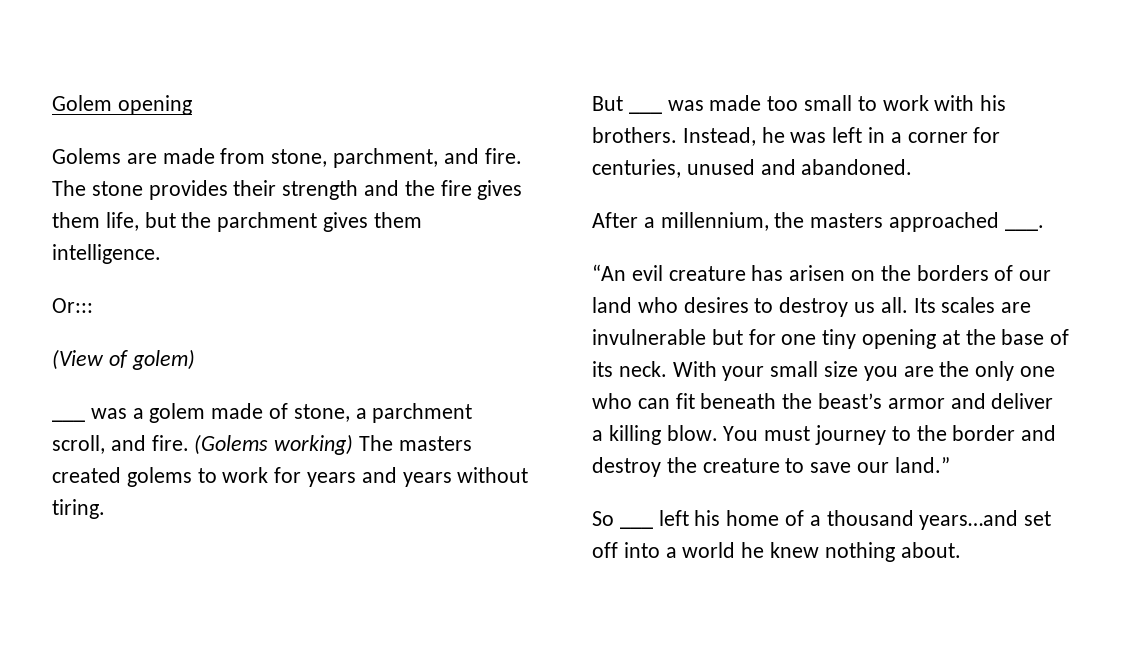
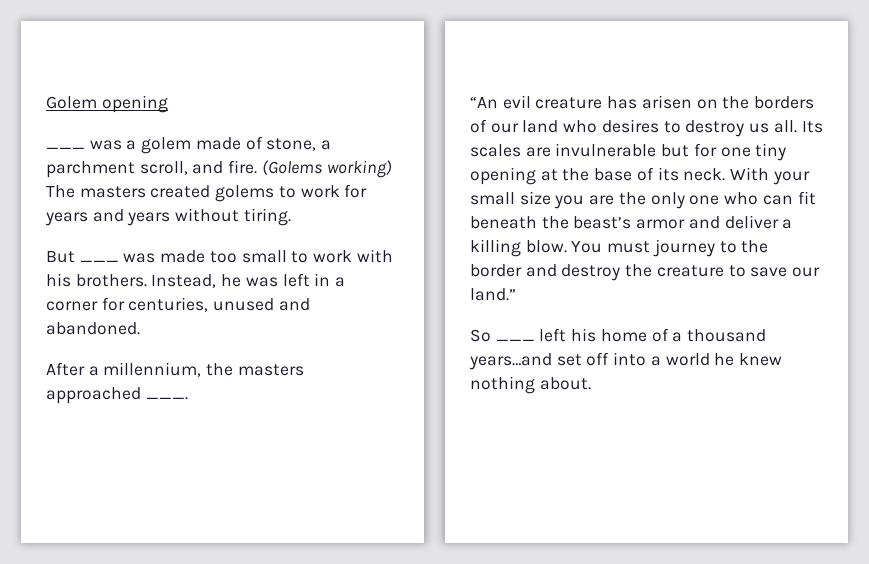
[52,148,522,168] [52,180,523,200] [52,212,422,232] [52,244,161,264] [52,298,93,313] [52,349,195,370] // Golems are made from stone, parchment, and fire. The stone provides their strength and the fire gives them life, but the parchment gives them intelligence. // Or::: // (View of golem) -> (168, 104) none

